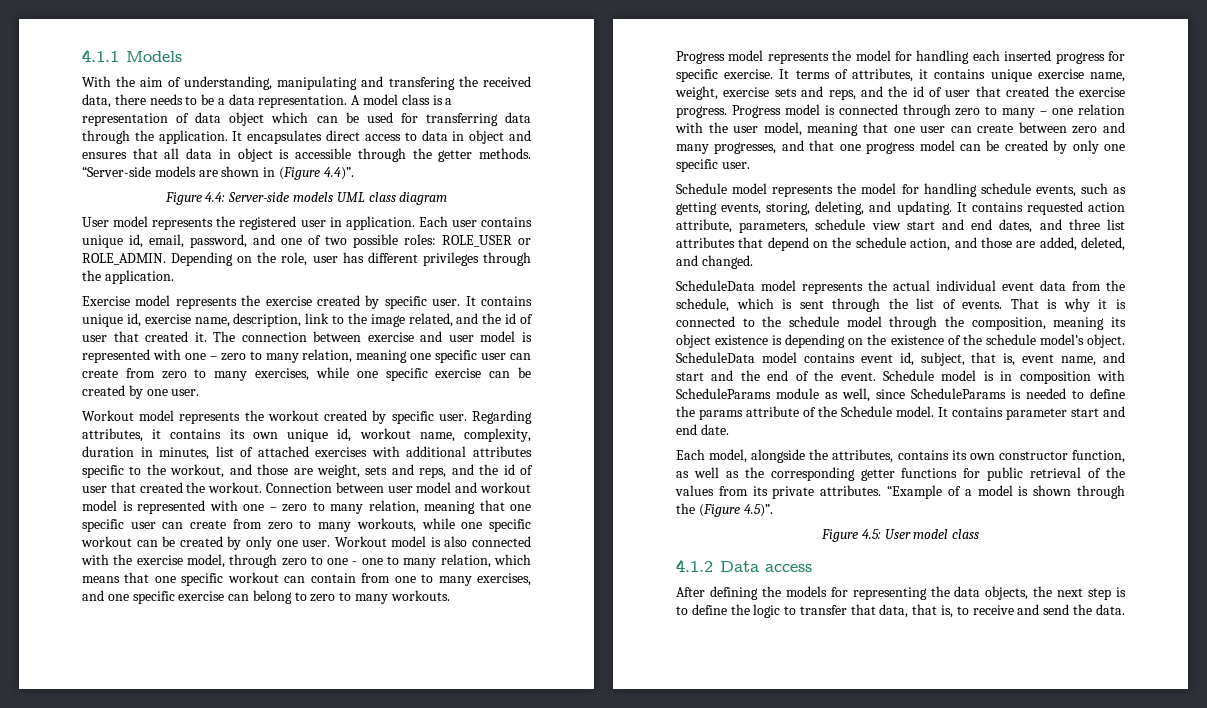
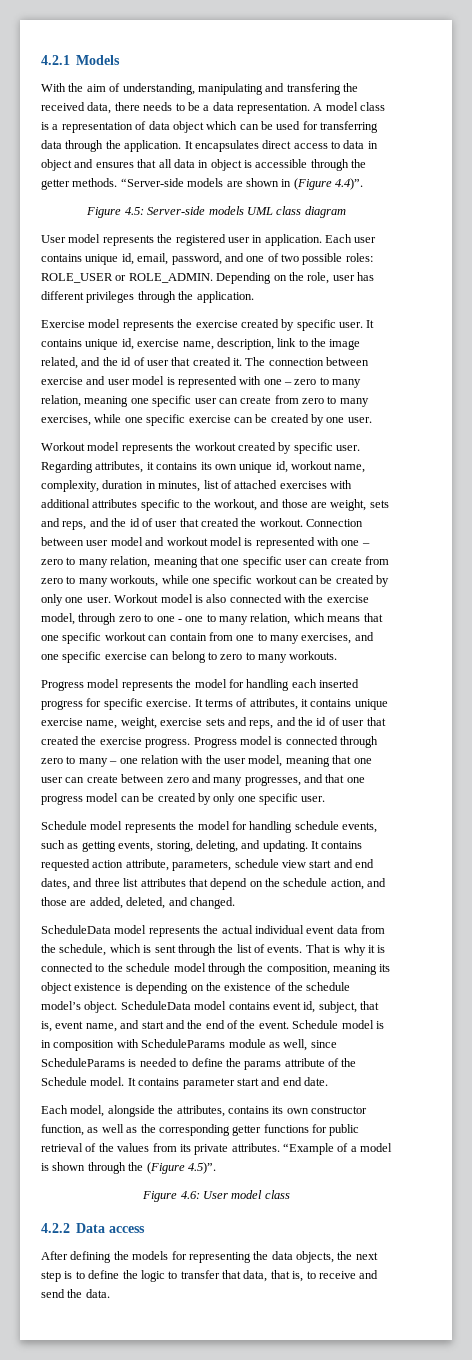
[82,49,119,62] 4.1.1 -> [41,55,70,65] 4.2.1
[205,192,226,202] 4.4: -> [124,207,144,215] 4.5:
[861,529,881,539] 4.5: -> [180,1191,200,1199] 4.6:
[676,559,713,572] 4.1.2 -> [41,1223,70,1233] 4.2.2

